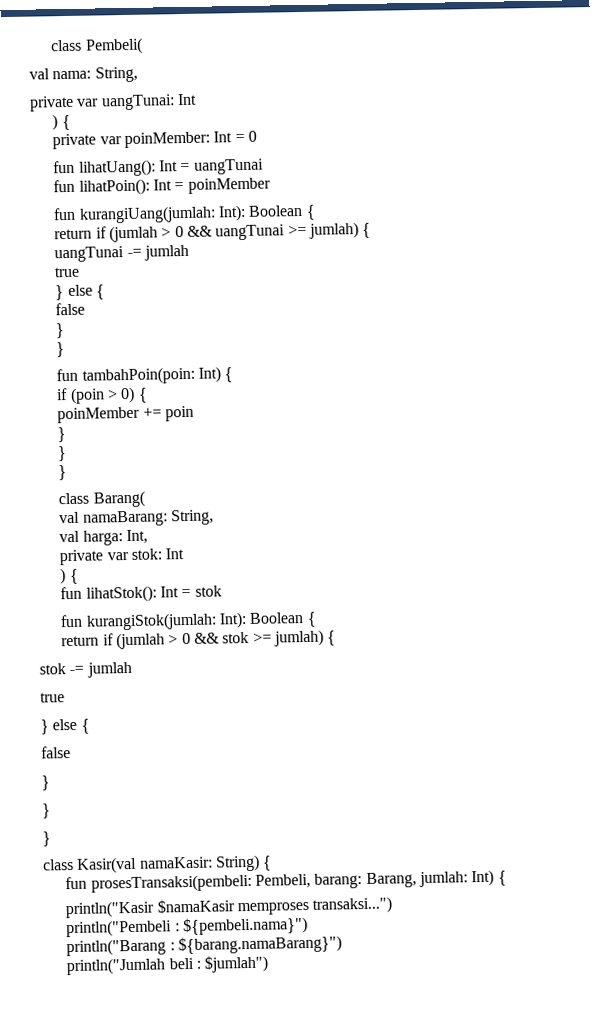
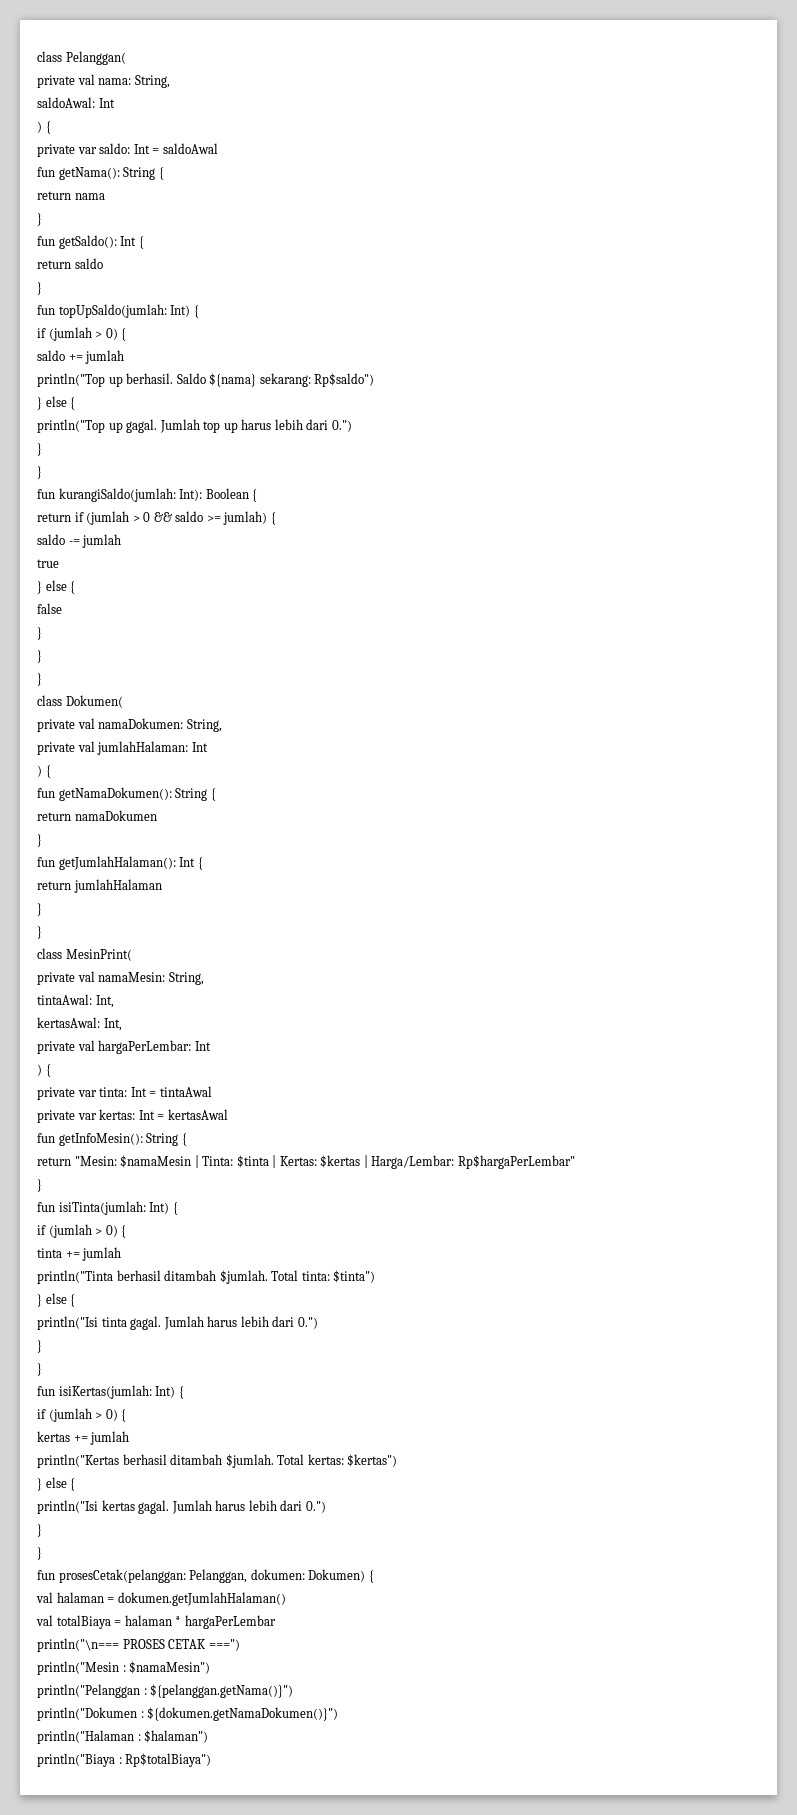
[51,37,143,55] class Pembeli( // -> [37,51,126,65] [37,75,75,88] class Pelanggan( // private
[29,93,197,112] [52,114,71,131] [52,130,257,150] [53,158,264,177] [53,177,271,196] [53,204,316,224] [54,222,372,243] [54,244,189,263] [54,266,81,278] [55,284,105,301] [55,302,86,316] [55,323,66,339] [56,342,66,358] [56,366,234,385] [56,386,148,404] [57,405,194,424] [57,427,67,443] [57,446,68,462] [58,465,68,481] [58,490,145,508] [59,509,214,527] [59,529,148,546] [59,548,185,566] [60,568,79,585] [60,585,222,603] [60,611,317,631] [61,629,337,650] [39,663,66,675] private var uangTunai: Int // ) { // private var poinMember: Int = 0 // fun lihatUang(): Int = uangTunai // fun lihatPoin(): Int = poinMember // fun kurangiUang(jumlah: Int): Boolean { // return if (jumlah > 0 && uangTunai >= jumlah) { // uangTunai -= jumlah // true // } else { // false // } // } // fun tambahPoin(poin: Int) { // if (poin > 0) { // poinMember += poin // } // } // } // class Barang( // val namaBarang: String, // val harga: Int, // private var stok: Int // ) { // fun lihatStok(): Int = stok // fun kurangiStok(jumlah: Int): Boolean { // return if (jumlah > 0 && stok >= jumlah) { // stok -> [37,97,115,108] [37,121,51,134] [37,143,218,157] [37,167,164,180] [37,191,105,200] [37,213,42,226] [37,235,144,249] [37,258,103,269] [37,282,42,295] [37,304,199,318] [37,327,127,341] [37,350,125,364] [37,373,375,387] [37,396,76,410] [37,419,352,433] [37,443,42,456] [37,466,42,479] [37,488,258,502] [37,511,276,525] [37,534,65,545] saldoAwal: Int // ) { // private var saldo: Int = saldoAwal // fun getNama(): String { // return nama // } // fun getSaldo(): Int { // return saldo // } // fun topUpSaldo(jumlah: Int) { // if (jumlah > 0) { // saldo += jumlah // println("Top up berhasil. Saldo ${nama} sekarang: Rp$saldo") // } else { // println("Top up gagal. Jumlah top up harus lebih dari 0.") // } // } // fun kurangiSaldo(jumlah: Int): Boolean { // return if (jumlah > 0 && saldo >= jumlah) { // saldo
[76,854,273,874] [65,869,507,893] [65,896,393,919] [66,915,308,938] [66,934,342,957] [66,954,269,976] Kasir(val namaKasir: String) { // fun prosesTransaksi(pembeli: Pembeli, barang: Barang, jumlah: Int) { // println("Kasir $namaKasir memproses transaksi...") // println("Pembeli : ${pembeli.nama}") // println("Barang : ${barang.namaBarang}") // println("Jumlah beli : $jumlah") -> [65,695,123,708] [37,718,222,732] [37,741,208,755] [37,765,51,778] [37,787,216,801] [37,810,157,821] [37,834,42,847] [37,856,203,870] [37,879,162,893] [37,903,42,916] [37,926,42,939] [37,948,132,961] [37,971,204,985] [37,994,114,1008] [37,1017,122,1031] [37,1040,211,1054] [37,1064,51,1077] [37,1086,212,1100] [37,1109,228,1123] [37,1133,187,1146] [37,1155,575,1169] [37,1179,42,1192] [37,1201,178,1215] [37,1224,127,1238] [37,1247,122,1261] [37,1270,376,1284] [37,1293,76,1307] [37,1316,318,1330] [37,1340,42,1353] [37,1363,42,1376] [37,1385,184,1399] [37,1408,127,1422] [37,1431,130,1445] [37,1454,398,1468] [37,1477,76,1491] [37,1500,326,1514] [37,1524,42,1537] [37,1547,42,1560] [37,1569,374,1583] [36,1592,286,1606] [36,1615,276,1629] [37,1638,240,1652] [37,1661,211,1675] [37,1684,294,1698] [37,1707,339,1721] [37,1730,209,1744] [37,1753,212,1767] Dokumen( // private val namaDokumen: String, // private val jumlahHalaman: Int // ) { // fun getNamaDokumen(): String { // return namaDokumen // } // fun getJumlahHalaman(): Int { // return jumlahHalaman // } // } // class MesinPrint( // private val namaMesin: String, // tintaAwal: Int, // kertasAwal: Int, // private val hargaPerLembar: Int // ) { // private var tinta: Int = tintaAwal // private var kertas: Int = kertasAwal // fun getInfoMesin(): String { // return "Mesin: $namaMesin | Tinta: $tinta | Kertas: $kertas | Harga/Lembar: Rp$hargaPerLembar" // } // fun isiTinta(jumlah: Int) { // if (jumlah > 0) { // tinta += jumlah // println("Tinta berhasil ditambah $jumlah. Total tinta: $tinta") // } else { // println("Isi tinta gagal. Jumlah harus lebih dari 0.") // } // } // fun isiKertas(jumlah: Int) { // if (jumlah > 0) { // kertas += jumlah // println("Kertas berhasil ditambah $jumlah. Total kertas: $kertas") // } else { // println("Isi kertas gagal. Jumlah harus lebih dari 0.") // } // } // fun prosesCetak(pelanggan: Pelanggan, dokumen: Dokumen) { // val halaman = dokumen.getJumlahHalaman() // val totalBiaya = halaman * hargaPerLembar // println("\n=== PROSES CETAK ===") // println("Mesin : $namaMesin") // println("Pelanggan : ${pelanggan.getNama()}") // println("Dokumen : ${dokumen.getNamaDokumen()}") // println("Halaman : $halaman") // println("Biaya : Rp$totalBiaya")

